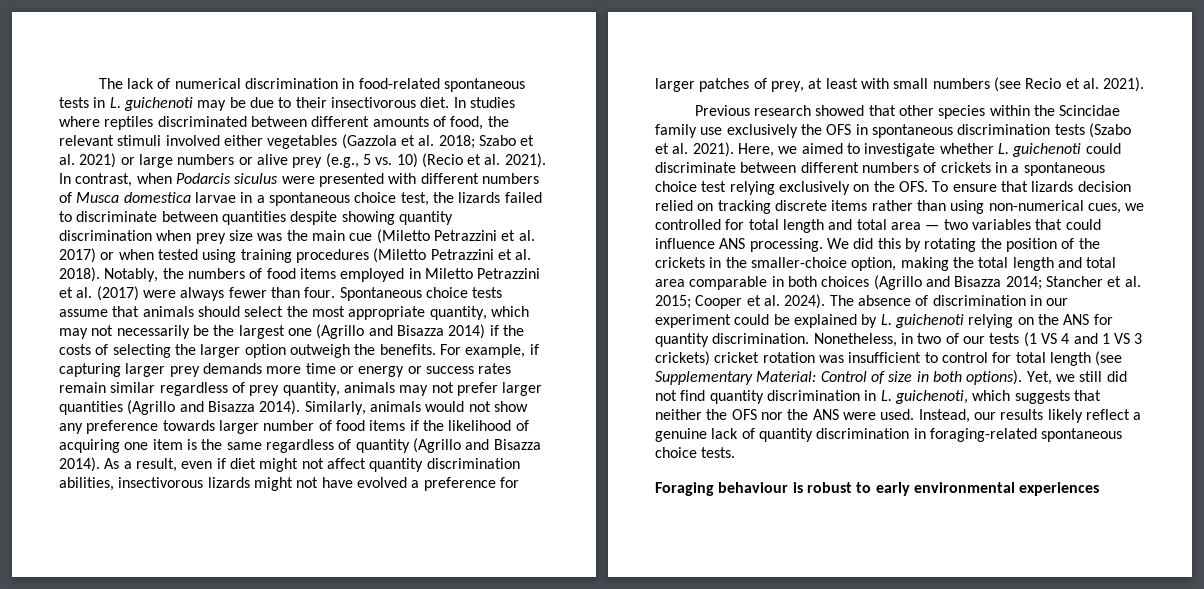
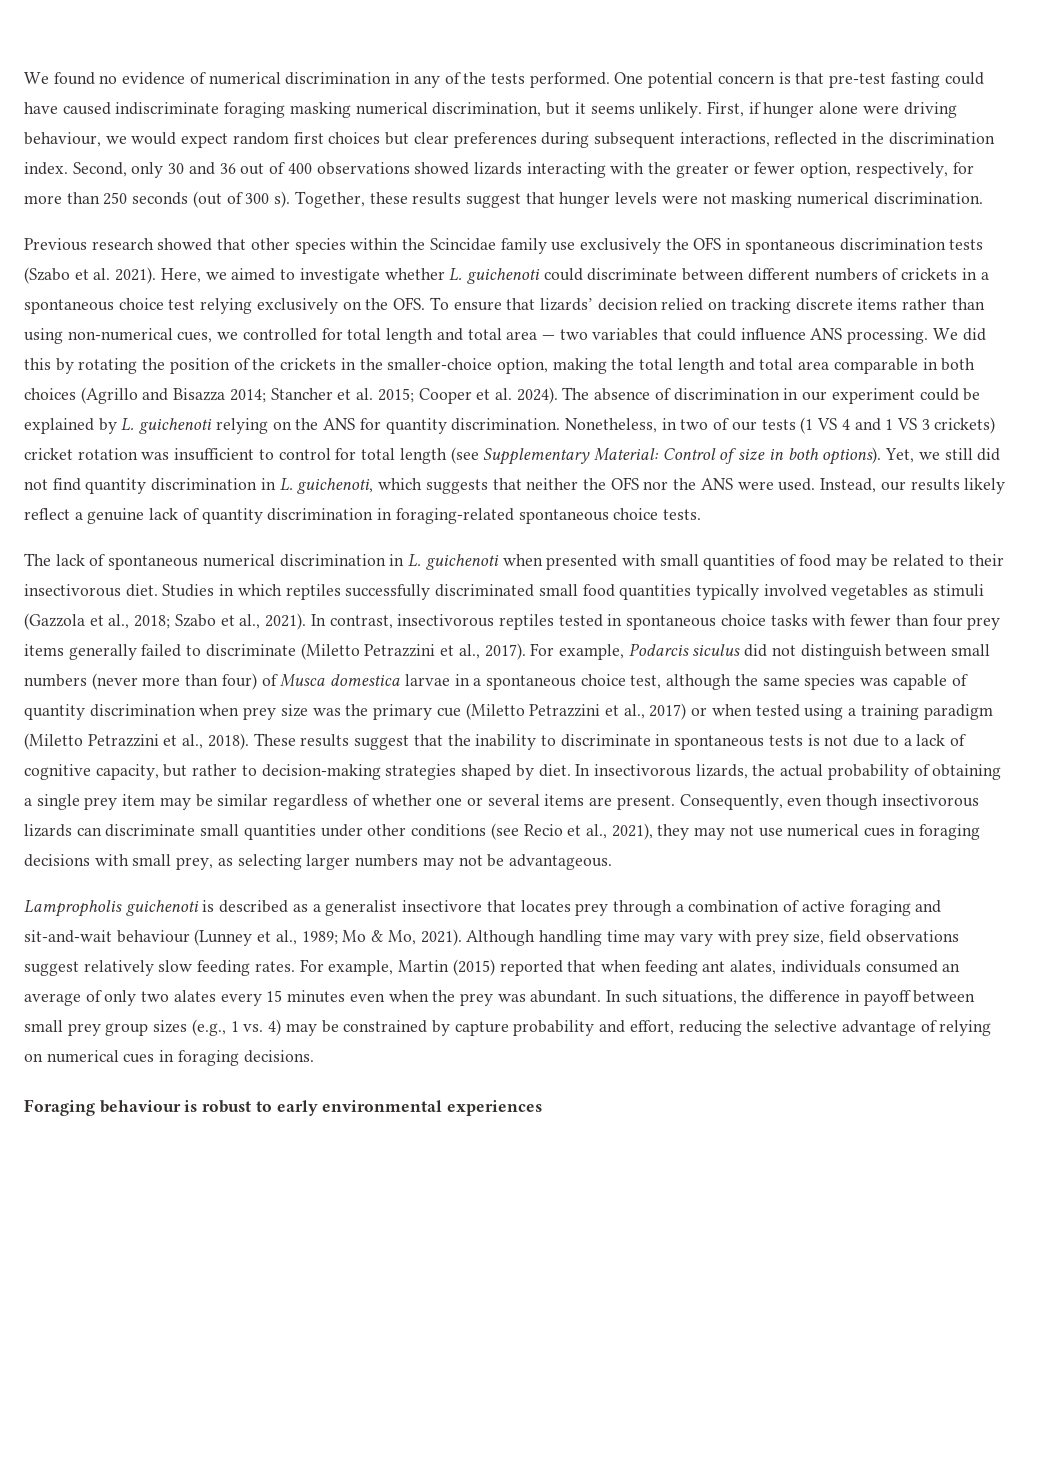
[98,78,526,92] [59,97,515,111] [59,116,509,130] [59,134,535,149] [59,153,546,168] [59,173,539,187] [59,192,542,206] [59,211,453,225] [59,229,535,244] [59,248,532,263] [59,267,541,282] [59,286,503,301] [59,306,529,320] [59,324,524,339] [59,344,539,358] [59,363,512,377] [59,382,543,396] [59,400,528,415] [59,420,529,434] [59,438,541,453] [59,457,520,472] [59,477,519,491] [655,77,1145,92] The lack of numerical discrimination in food-related spontaneous tests in L. guichenoti may be due to their insectivorous diet. In studies where reptiles discriminated between different amounts of food, the relevant stimuli involved either vegetables (Gazzola et al. 2018; Szabo et al. 2021) or large numbers or alive prey (e.g., 5 vs. 10) (Recio et al. 2021). In contrast, when Podarcis siculus were presented with different numbers of Musca domestica larvae in a spontaneous choice test, the lizards failed to discriminate between quantities despite showing quantity discrimination when prey size was the main cue (Miletto Petrazzini et al. 2017) or when tested using training procedures (Miletto Petrazzini et al. 2018). Notably, the numbers of food items employed in Miletto Petrazzini et al. (2017) were always fewer than four. Spontaneous choice tests assume that animals should select the most appropriate quantity, which may not necessarily be the largest one (Agrillo and Bisazza 2014) if the costs of selecting the larger option outweigh the benefits. For example, if capturing larger prey demands more time or energy or success rates remain similar regardless of prey quantity, animals may not prefer larger quantities (Agrillo and Bisazza 2014). Similarly, animals would not show any preference towards larger number of food items if the likelihood of acquiring one item is the same regardless of quantity (Agrillo and Bisazza 2014). As a result, even if diet might not affect quantity discrimination abilities, insectivorous lizards might not have evolved a preference for larger patches of prey, at least with small numbers (see Recio et al. 2021). -> [24,72,984,88] [24,101,957,118] [24,132,995,148] [24,162,974,178] [24,191,983,208] We found no evidence of numerical discrimination in any of the tests performed. One potential concern is that pre-test fasting could have caused indiscriminate foraging masking numerical discrimination, but it seems unlikely. First, if hunger alone were driving behaviour, we would expect random first choices but clear preferences during subsequent interactions, reflected in the discrimination index. Second, only 30 and 36 out of 400 observations showed lizards interacting with the greater or fewer option, respectively, for more than 250 seconds (out of 300 s). Together, these results suggest that hunger levels were not masking numerical discrimination.
[1031,181,1074,192] lizards -> [539,298,593,311] lizards’
(736, 452) none -> [24,553,1004,570] [24,584,984,600] [24,613,1001,630] [24,643,991,660] [24,673,968,690] [24,703,993,720] [24,733,966,750] [24,764,1002,780] [24,794,979,810] [24,823,980,840] [24,854,612,870] [24,900,942,917] [24,929,959,946] [24,959,961,976] [24,990,976,1006] [24,1019,992,1036] [24,1050,314,1066] // The lack of spontaneous numerical discrimination in L. guichenoti when presented with small quantities of food may be related to their insectivorous diet. Studies in which reptiles successfully discriminated small food quantities typically involved vegetables as stimuli (Gazzola et al., 2018; Szabo et al., 2021). In contrast, insectivorous reptiles tested in spontaneous choice tasks with fewer than four prey items generally failed to discriminate (Miletto Petrazzini et al., 2017). For example, Podarcis siculus did not distinguish between small numbers (never more than four) of Musca domestica larvae in a spontaneous choice test, although the same species was capable of quantity discrimination when prey size was the primary cue (Miletto Petrazzini et al., 2017) or when tested using a training paradigm (Miletto Petrazzini et al., 2018). These results suggest that the inability to discriminate in spontaneous tests is not due to a lack of cognitive capacity, but rather to decision-making strategies shaped by diet. In insectivorous lizards, the actual probability of obtaining a single prey item may be similar regardless of whether one or several items are present. Consequently, even though insectivorous lizards can discriminate small quantities under other conditions (see Recio et al., 2021), they may not use numerical cues in foraging decisions with small prey, as selecting larger numbers may not be advantageous. // Lampropholis guichenoti is described as a generalist insectivore that locates prey through a combination of active foraging and sit-and-wait behaviour (Lunney et al., 1989; Mo & Mo, 2021). Although handling time may vary with prey size, field observations suggest relatively slow feeding rates. For example, Martin (2015) reported that when feeding ant alates, individuals consumed an average of only two alates every 15 minutes even when the prey was abundant. In such situations, the difference in payoff between small prey group sizes (e.g., 1 vs. 4) may be constrained by capture probability and effort, reducing the selective advantage of relying on numerical cues in foraging decisions.

